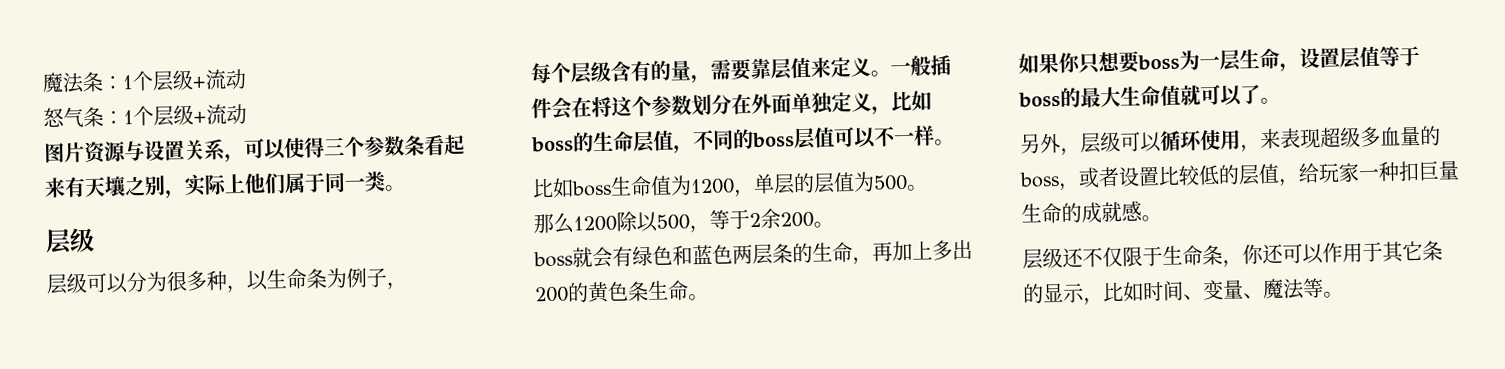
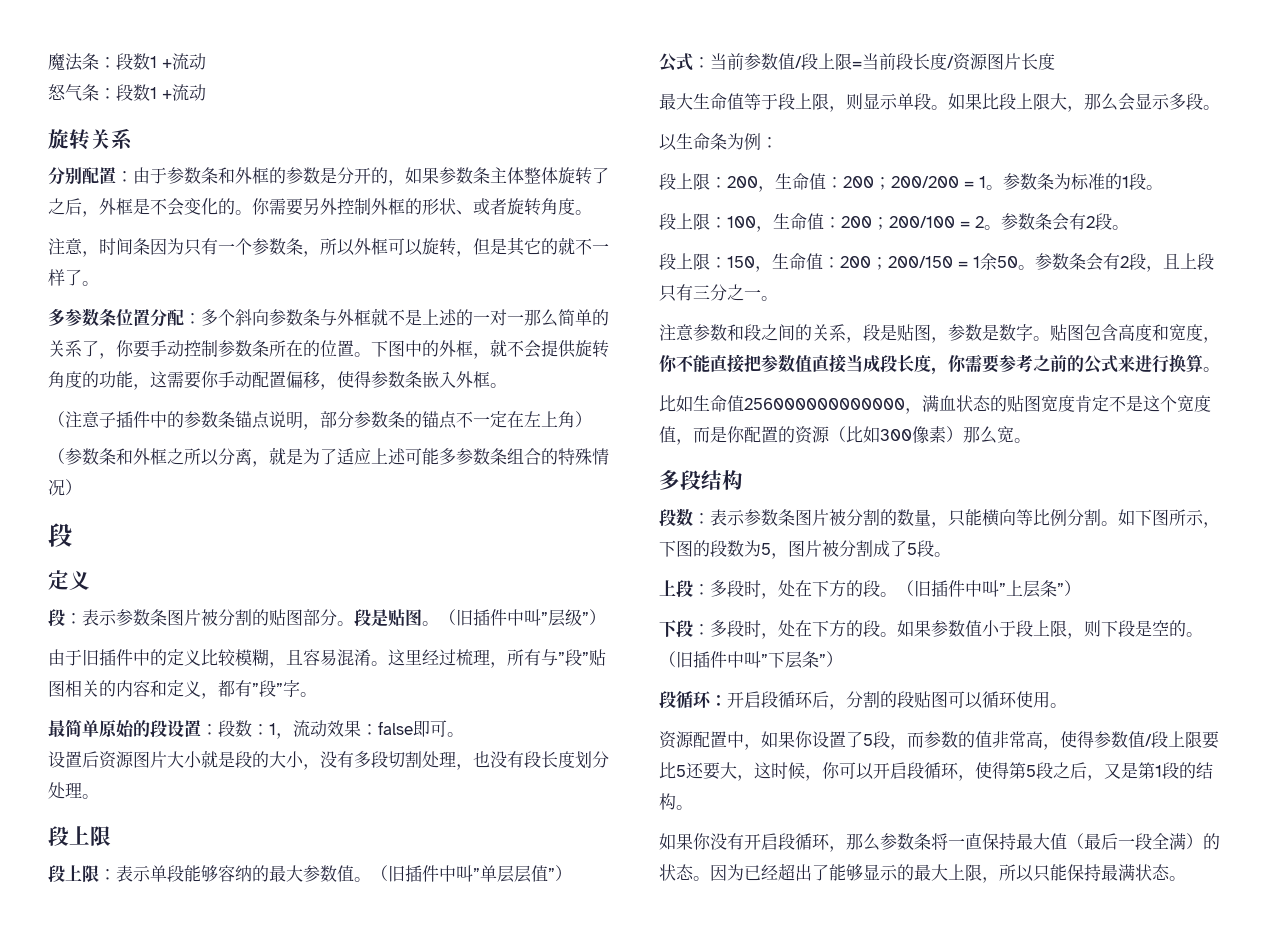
[122,69,194,92] 1个层级 -> [116,53,157,70] 段数1
[123,103,247,127] [44,134,465,165] [44,171,406,199] [45,227,95,254] [46,267,407,295] [530,55,951,85] [531,90,932,120] [531,125,955,154] [532,171,928,199] [533,208,834,234] [533,239,973,269] [534,280,709,304] [1018,45,1420,74] [1018,84,1281,108] [1020,125,1441,156] [1019,160,1460,192] [1021,200,1162,224] [1022,240,1443,270] [1022,277,1324,306] 1个层级+流动 // 图片资源与设置关系，可以使得三个参数条看起来有天壤之别，实际上他们属于同一类。 // 层级 // 层级可以分为很多种，以生命条为例子， // 每个层级含有的量，需要靠层值来定义。一般插件会在将这个参数划分在外面单独定义，比如boss的生命层值，不同的boss层值可以不一样。 // 比如boss生命值为1200，单层的层值为500。 // 那么1200除以500，等于2余200。 // boss就会有绿色和蓝色两层条的生命，再加上多出200的黄色条生命。 // 如果你只想要boss为一层生命，设置层值等于boss的最大生命值就可以了。 // 另外，层级可以循环使用，来表现超级多血量的boss，或者设置比较低的层值，给玩家一种扣巨量生命的成就感。 // 层级还不仅限于生命条，你还可以作用于其它条的显示，比如时间、变量、魔法等 -> [116,84,206,101] [48,128,132,150] [48,167,609,186] [48,198,592,217] [48,237,609,257] [48,269,99,286] [48,308,609,327] [48,339,609,359] [48,371,507,390] [48,411,592,430] [48,447,609,467] [48,479,82,496] [48,523,72,547] [48,570,90,590] [48,609,606,627] [48,649,606,668] [48,680,317,699] [48,719,464,739] [48,750,609,770] [48,782,99,799] [48,826,111,846] [48,865,572,883] [659,53,1055,72] [659,93,1220,112] [659,133,778,151] [659,173,1163,192] [659,213,1129,232] [659,253,1214,272] [659,284,778,302] [659,324,1220,343] [659,354,1220,375] [659,395,1211,414] [659,426,1031,445] [659,470,743,490] [659,508,1220,528] [659,540,951,559] [659,580,1081,599] [659,620,1203,639] [659,651,843,669] [659,691,1067,710] [659,731,1219,750] [659,762,1213,781] [659,793,693,810] [659,833,1220,852] [659,863,1170,883] 段数1 +流动 // 旋转关系 // 分别配置：由于参数条和外框的参数是分开的，如果参数条主体整体旋转了之后，外框是不会变化的。你需要另外控制外框的形状、或者旋转角度。 // 注意，时间条因为只有一个参数条，所以外框可以旋转，但是其它的就不一样了。 // 多参数条位置分配：多个斜向参数条与外框就不是上述的一对一那么简单的关系了，你要手动控制参数条所在的位置。下图中的外框，就不会提供旋转角度的功能，这需要你手动配置偏移，使得参数条嵌入外框。 // （注意子插件中的参数条锚点说明，部分参数条的锚点不一定在左上角） // （参数条和外框之所以分离，就是为了适应上述可能多参数条组合的特殊情况） // 段 // 定义 // 段：表示参数条图片被分割的贴图部分。段是贴图。（旧插件中叫”层级”） // 由于旧插件中的定义比较模糊，且容易混淆。这里经过梳理，所有与”段”贴图相关的内容和定义，都有”段”字。 // 最简单原始的段设置：段数：1，流动效果：false即可。 // 设置后资源图片大小就是段的大小，没有多段切割处理，也没有段长度划分处理。 // 段上限 // 段上限：表示单段能够容纳的最大参数值。（旧插件中叫”单层层值”） // 公式：当前参数值/段上限=当前段长度/资源图片长度 // 最大生命值等于段上限，则显示单段。如果比段上限大，那么会显示多段。 // 以生命条为例： // 段上限：200，生命值：200；200/200 = 1。参数条为标准的1段。 // 段上限：100，生命值：200；200/100 = 2。参数条会有2段。 // 段上限：150，生命值：200；200/150 = 1余50。参数条会有2段，且上段只有三分之一。 // 注意参数和段之间的关系，段是贴图，参数是数字。贴图包含高度和宽度，你不能直接把参数值直接当成段长度，你需要参考之前的公式来进行换算。 // 比如生命值256000000000000，满血状态的贴图宽度肯定不是这个宽度值，而是你配置的资源（比如300像素）那么宽。 // 多段结构 // 段数：表示参数条图片被分割的数量，只能横向等比例分割。如下图所示，下图的段数为5，图片被分割成了5段。 // 上段：多段时，处在下方的段。（旧插件中叫”上层条”） // 下段：多段时，处在下方的段。如果参数值小于段上限，则下段是空的。（旧插件中叫”下层条”） // 段循环：开启段循环后，分割的段贴图可以循环使用。 // 资源配置中，如果你设置了5段，而参数的值非常高，使得参数值/段上限要比5还要大，这时候，你可以开启段循环，使得第5段之后，又是第1段的结构。 // 如果你没有开启段循环，那么参数条将一直保持最大值（最后一段全满）的状态。因为已经超出了能够显示的最大上限，所以只能保持最满状态

